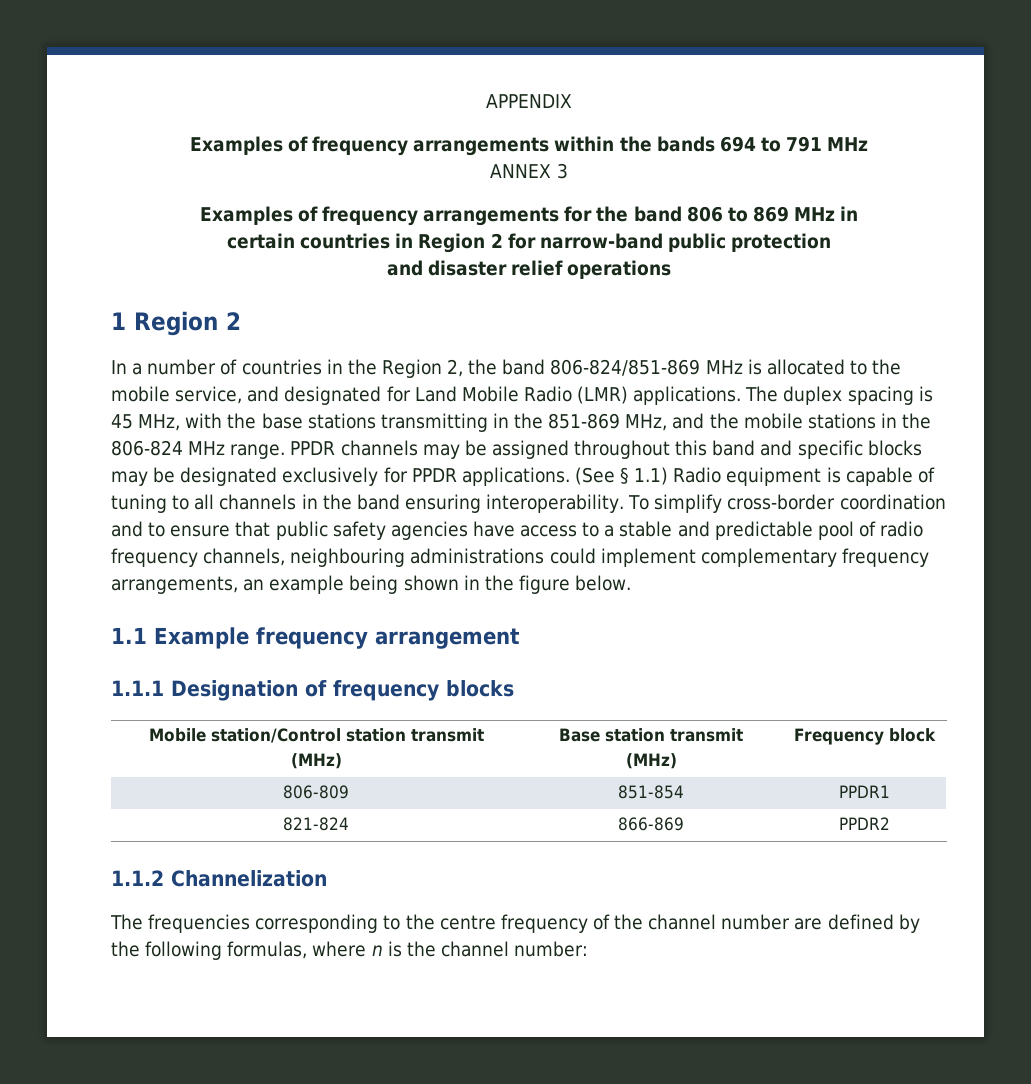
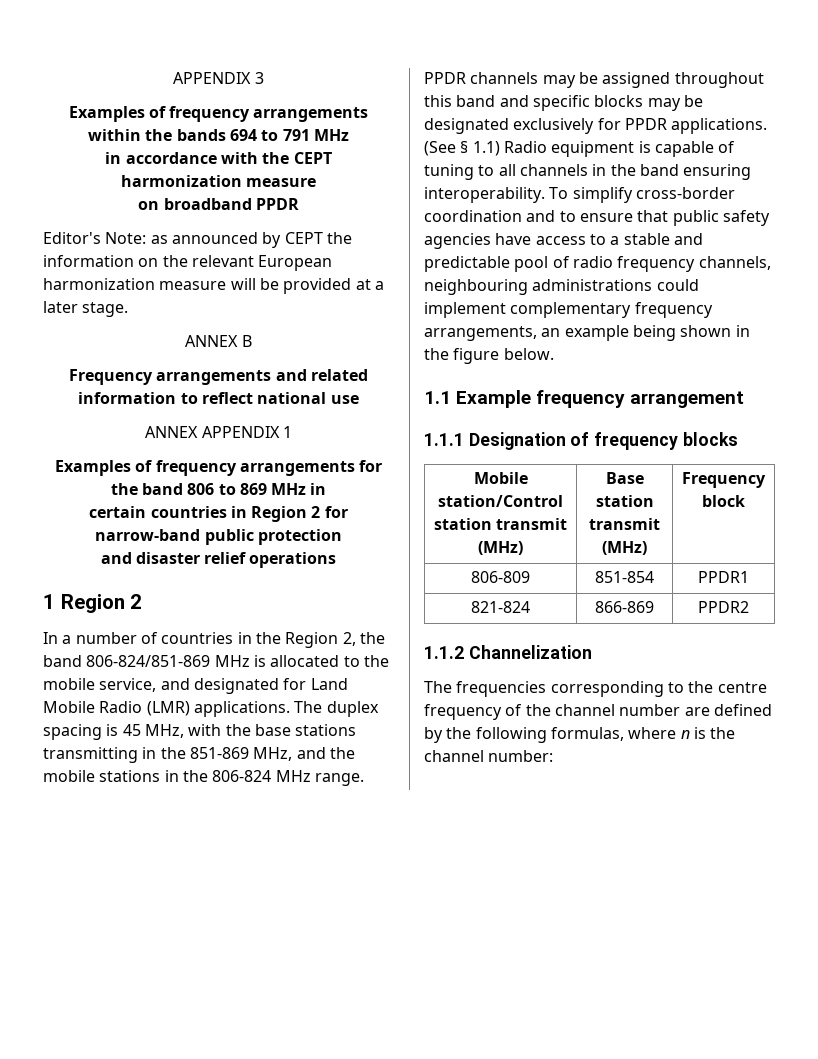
[486,94,572,108] APPENDIX -> [173,72,264,84] APPENDIX 3
[490,163,568,179] ANNEX 3 -> [105,152,332,164] [120,175,317,187] [138,198,299,210] [43,232,352,248] [43,255,333,271] [43,278,384,294] [43,301,129,317] [185,335,252,347] [69,369,368,385] [78,392,359,404] [145,426,292,438] in accordance with the CEPT harmonization measure // on broadband PPDR // Editor's Note: as announced by CEPT the information on the relevant European harmonization measure will be provided at a later stage. // ANNEX B // Frequency arrangements and related information to reflect national use // ANNEX APPENDIX 1

